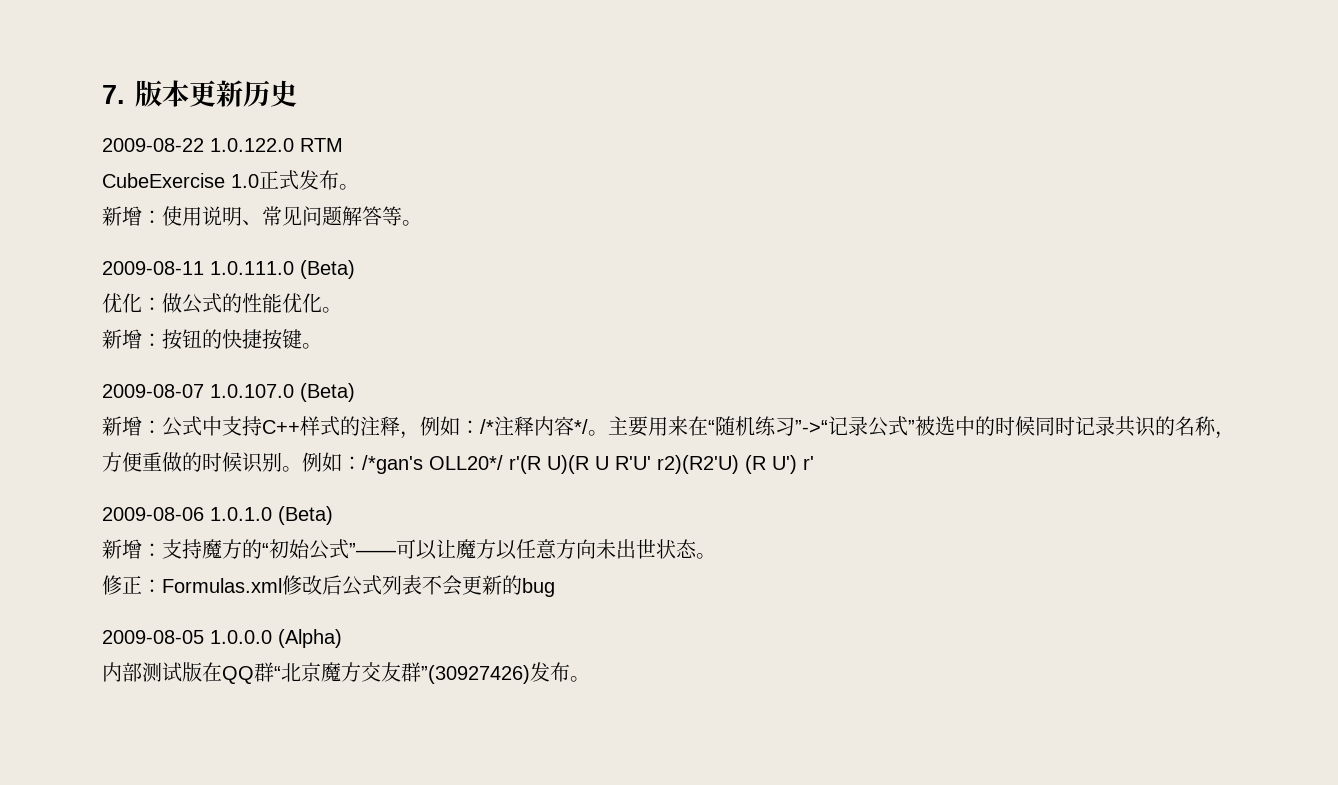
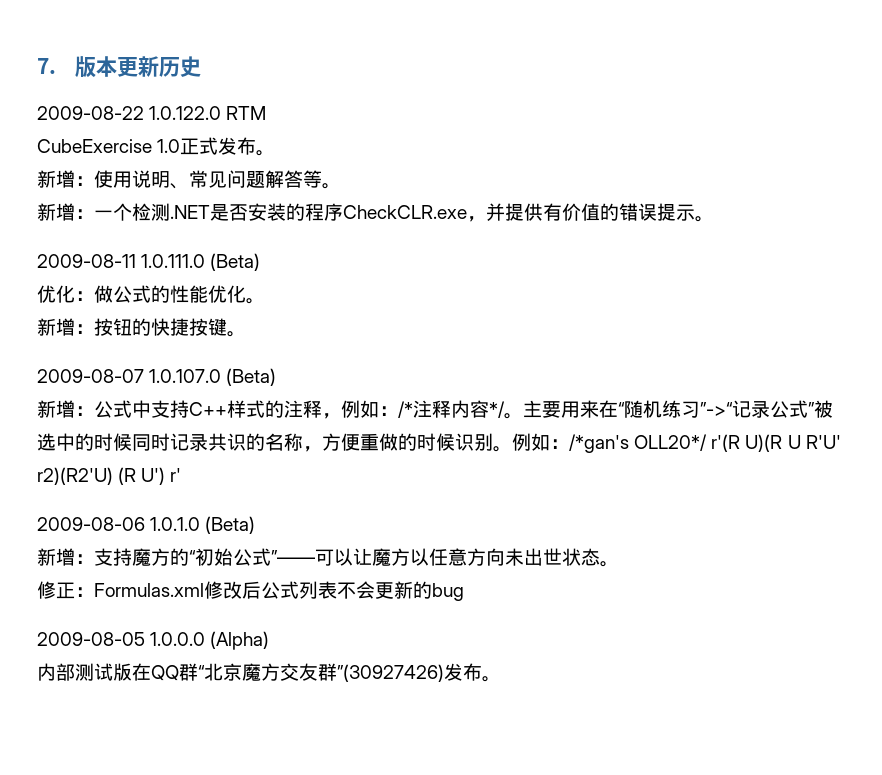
(422, 223) none -> [37,203,714,222] // 新增：一个检测.NET是否安装的程序CheckCLR.exe，并提供有价值的错误提示。

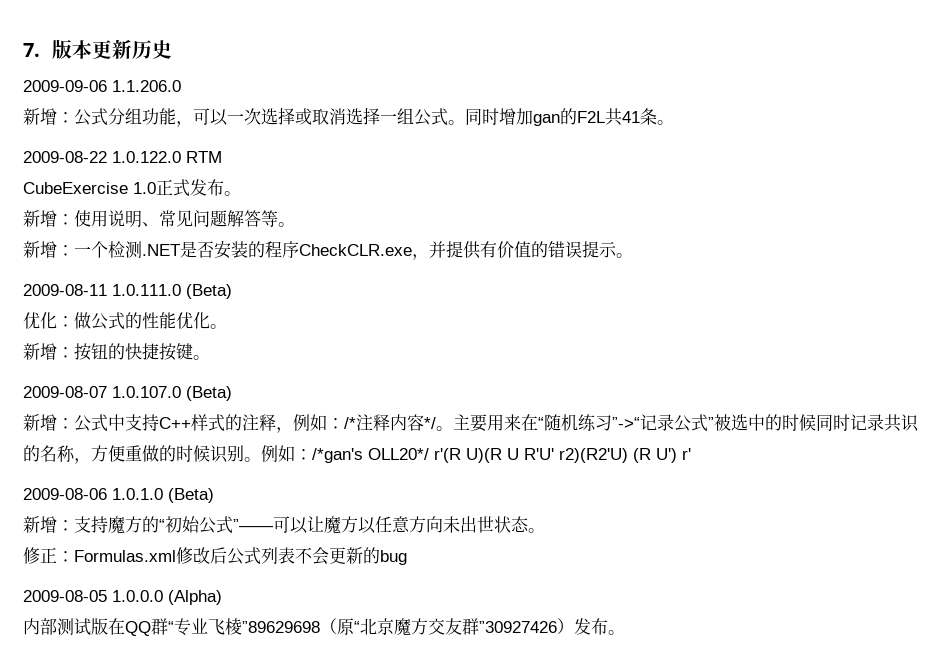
(201, 66) none -> [23,80,181,92] [23,107,674,127] // 2009-09-06 1.1.206.0 // 新增：公式分组功能，可以一次选择或取消选择一组公式。同时增加gan的F2L共41条。
(205, 672) none -> [174,618,360,636] 专业飞棱”89629698（原“
[337,664,444,682] ”(30927426) -> [479,618,574,634] ”30927426）

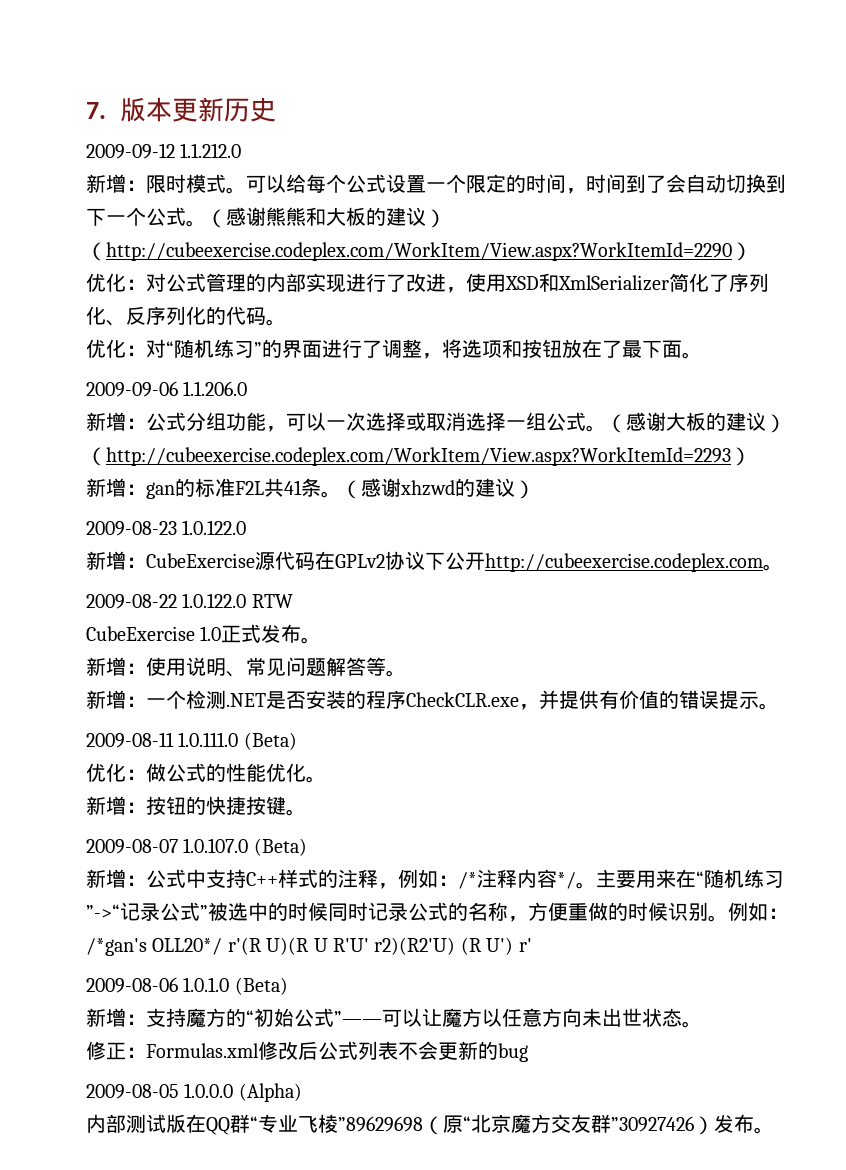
(173, 49) none -> [86,143,242,159] [86,174,786,194] [86,207,446,228] [86,242,752,261] [86,273,769,293] [86,306,286,326] [86,339,702,359] // 2009-09-12 1.1.212.0 // 新增：限时模式。可以给每个公式设置一个限定的时间，时间到了会自动切换到下一个公式。（感谢熊熊和大板的建议）（http://cubeexercise.codeplex.com/WorkItem/View.aspx?WorkItemId=2290） // 优化：对公式管理的内部实现进行了改进，使用XSD和XmlSerializer简化了序列化、反序列化的代码。 // 优化：对“随机练习”的界面进行了调整，将选项和按钮放在了最下面。
[465,108,657,126] 同时增加gan的F2L共41条 -> [606,412,786,433] [86,447,751,466] [86,478,535,499] [86,520,247,536] [86,551,763,572] （感谢大板的建议）（http://cubeexercise.codeplex.com/WorkItem/View.aspx?WorkItemId=2293） // 新增：gan的标准F2L共41条。（感谢xhzwd的建议） // 2009-08-23 1.0.122.0 // 新增：CubeExercise源代码在GPLv2协议下公开http://cubeexercise.codeplex.com
[186,151,222,163] RTM -> [251,594,293,608] RTW
[884,414,919,432] 共识 -> [408,902,448,921] 公式

